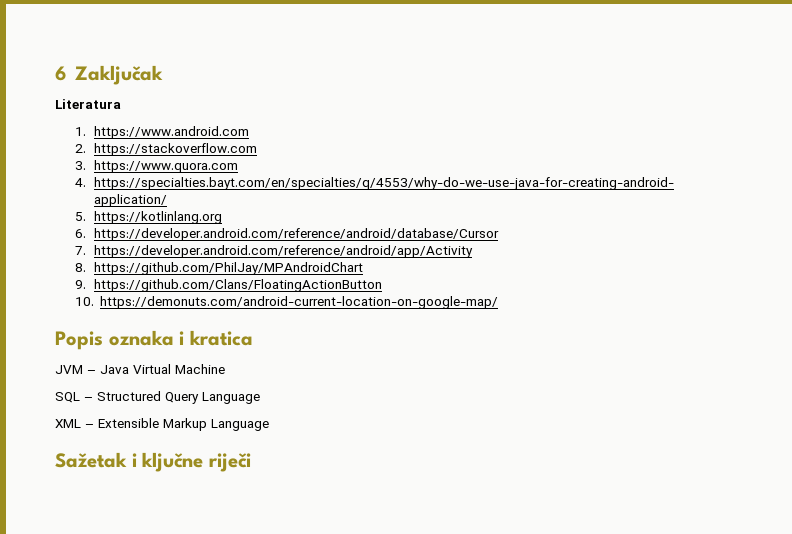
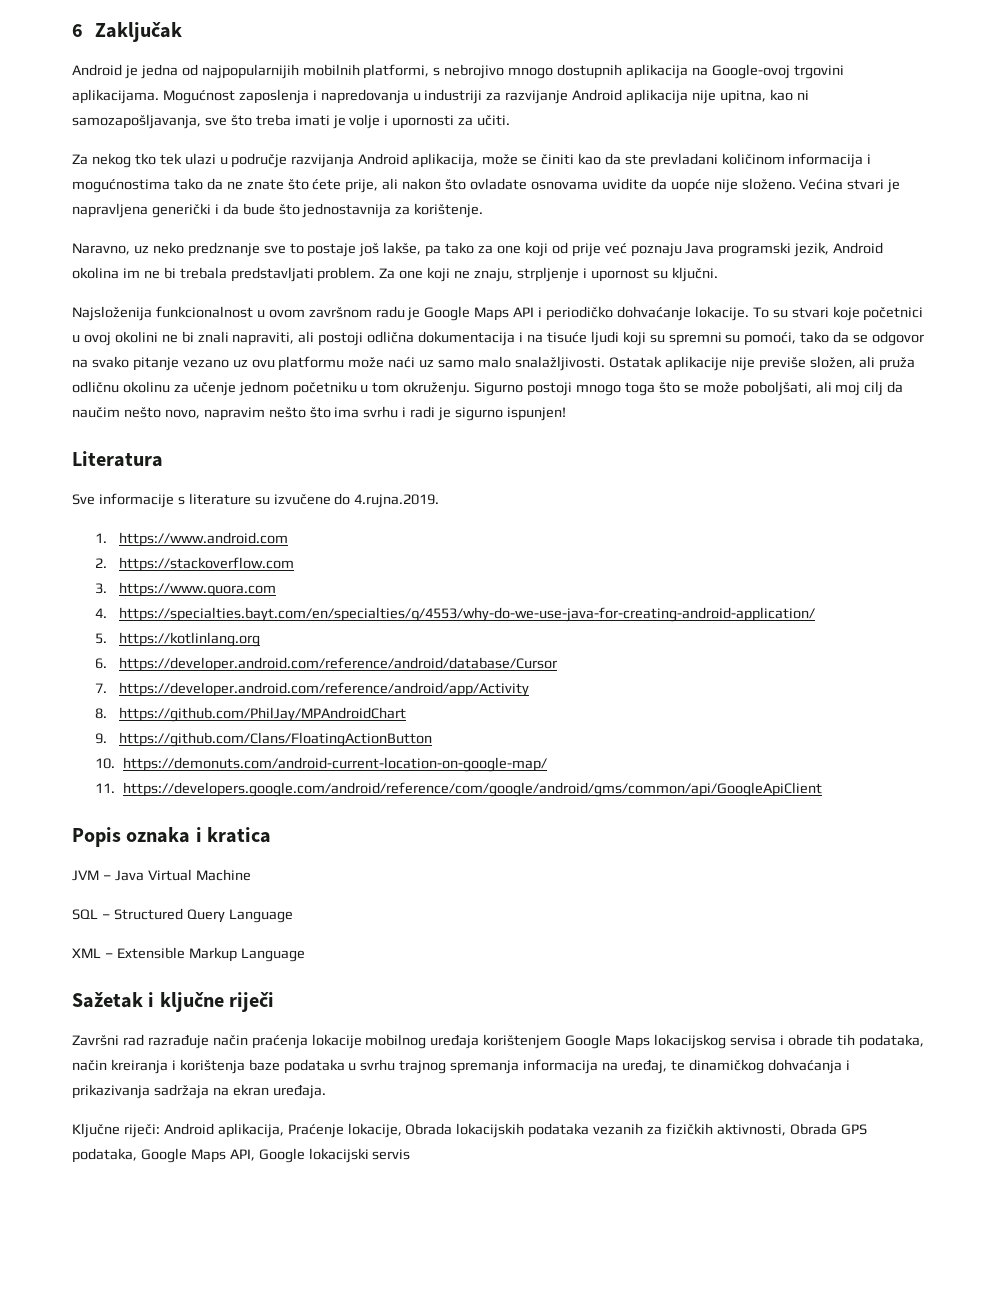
[55,99,121,109] Literatura -> [72,64,844,79] [72,89,809,104] [72,114,511,129] [72,153,872,168] [72,178,901,193] [72,203,484,218] [72,242,884,257] [72,267,718,282] [72,306,924,321] [72,331,925,346] [72,356,916,371] [72,381,904,396] [72,406,566,421] [72,451,163,467] [72,493,440,508] Android je jedna od najpopularnijih mobilnih platformi, s nebrojivo mnogo dostupnih aplikacija na Google-ovoj trgovini aplikacijama. Mogućnost zaposlenja i napredovanja u industriji za razvijanje Android aplikacija nije upitna, kao ni samozapošljavanja, sve što treba imati je volje i upornosti za učiti. // Za nekog tko tek ulazi u područje razvijanja Android aplikacija, može se činiti kao da ste prevladani količinom informacija i mogućnostima tako da ne znate što ćete prije, ali nakon što ovladate osnovama uvidite da uopće nije složeno. Većina stvari je napravljena generički i da bude što jednostavnija za korištenje. // Naravno, uz neko predznanje sve to postaje još lakše, pa tako za one koji od prije već poznaju Java programski jezik, Android okolina im ne bi trebala predstavljati problem. Za one koji ne znaju, strpljenje i upornost su ključni. // Najsloženija funkcionalnost u ovom završnom radu je Google Maps API i periodičko dohvaćanje lokacije. To su stvari koje početnici u ovoj okolini ne bi znali napraviti, ali postoji odlična dokumentacija i na tisuće ljudi koji su spremni su pomoći, tako da se odgovor na svako pitanje vezano uz ovu platformu može naći uz samo malo snalažljivosti. Ostatak aplikacije nije previše složen, ali pruža odličnu okolinu za učenje jednom početniku u tom okruženju. Sigurno postoji mnogo toga što se može poboljšati, ali moj cilj da naučim nešto novo, napravim nešto što ima svrhu i radi je sigurno ispunjen! // Literatura // Sve informacije s literature su izvučene do 4.rujna.2019.
(499, 302) none -> [95,782,822,797] // 11. https://developers.google.com/android/reference/com/google/android/gms/common/api/GoogleApiClient
(251, 462) none -> [72,1034,924,1049] [72,1059,850,1074] [72,1084,326,1099] [72,1123,867,1138] [72,1148,411,1163] // Završni rad razrađuje način praćenja lokacije mobilnog uređaja korištenjem Google Maps lokacijskog servisa i obrade tih podataka, način kreiranja i korištenja baze podataka u svrhu trajnog spremanja informacija na uređaj, te dinamičkog dohvaćanja i prikazivanja sadržaja na ekran uređaja. // Ključne riječi: Android aplikacija, Praćenje lokacije, Obrada lokacijskih podataka vezanih za fizičkih aktivnosti, Obrada GPS podataka, Google Maps API, Google lokacijski servis

